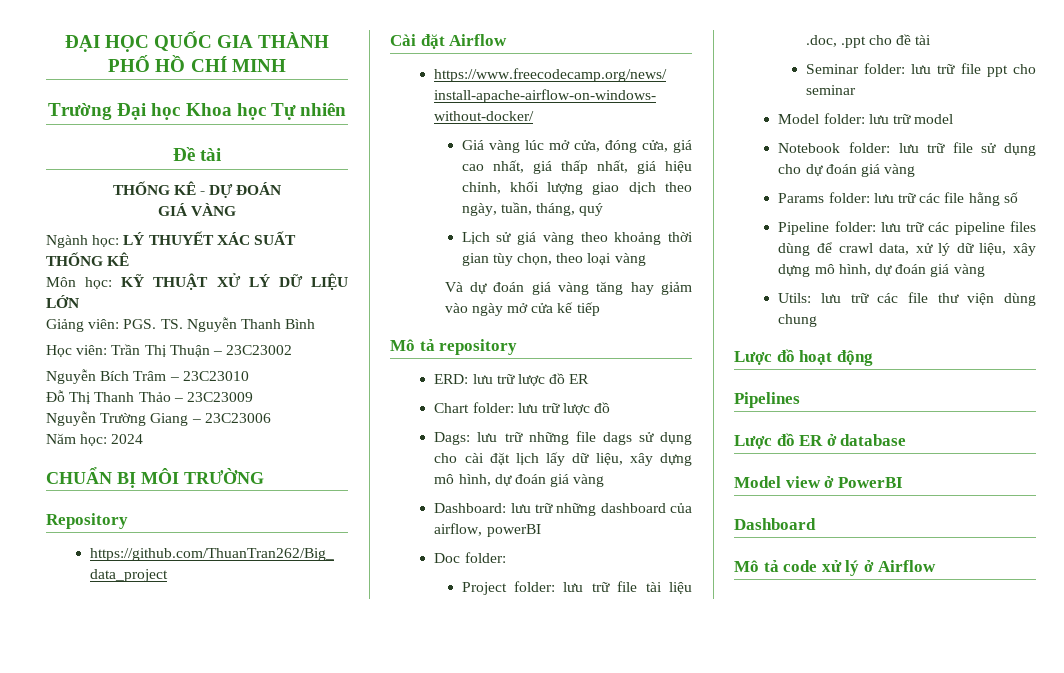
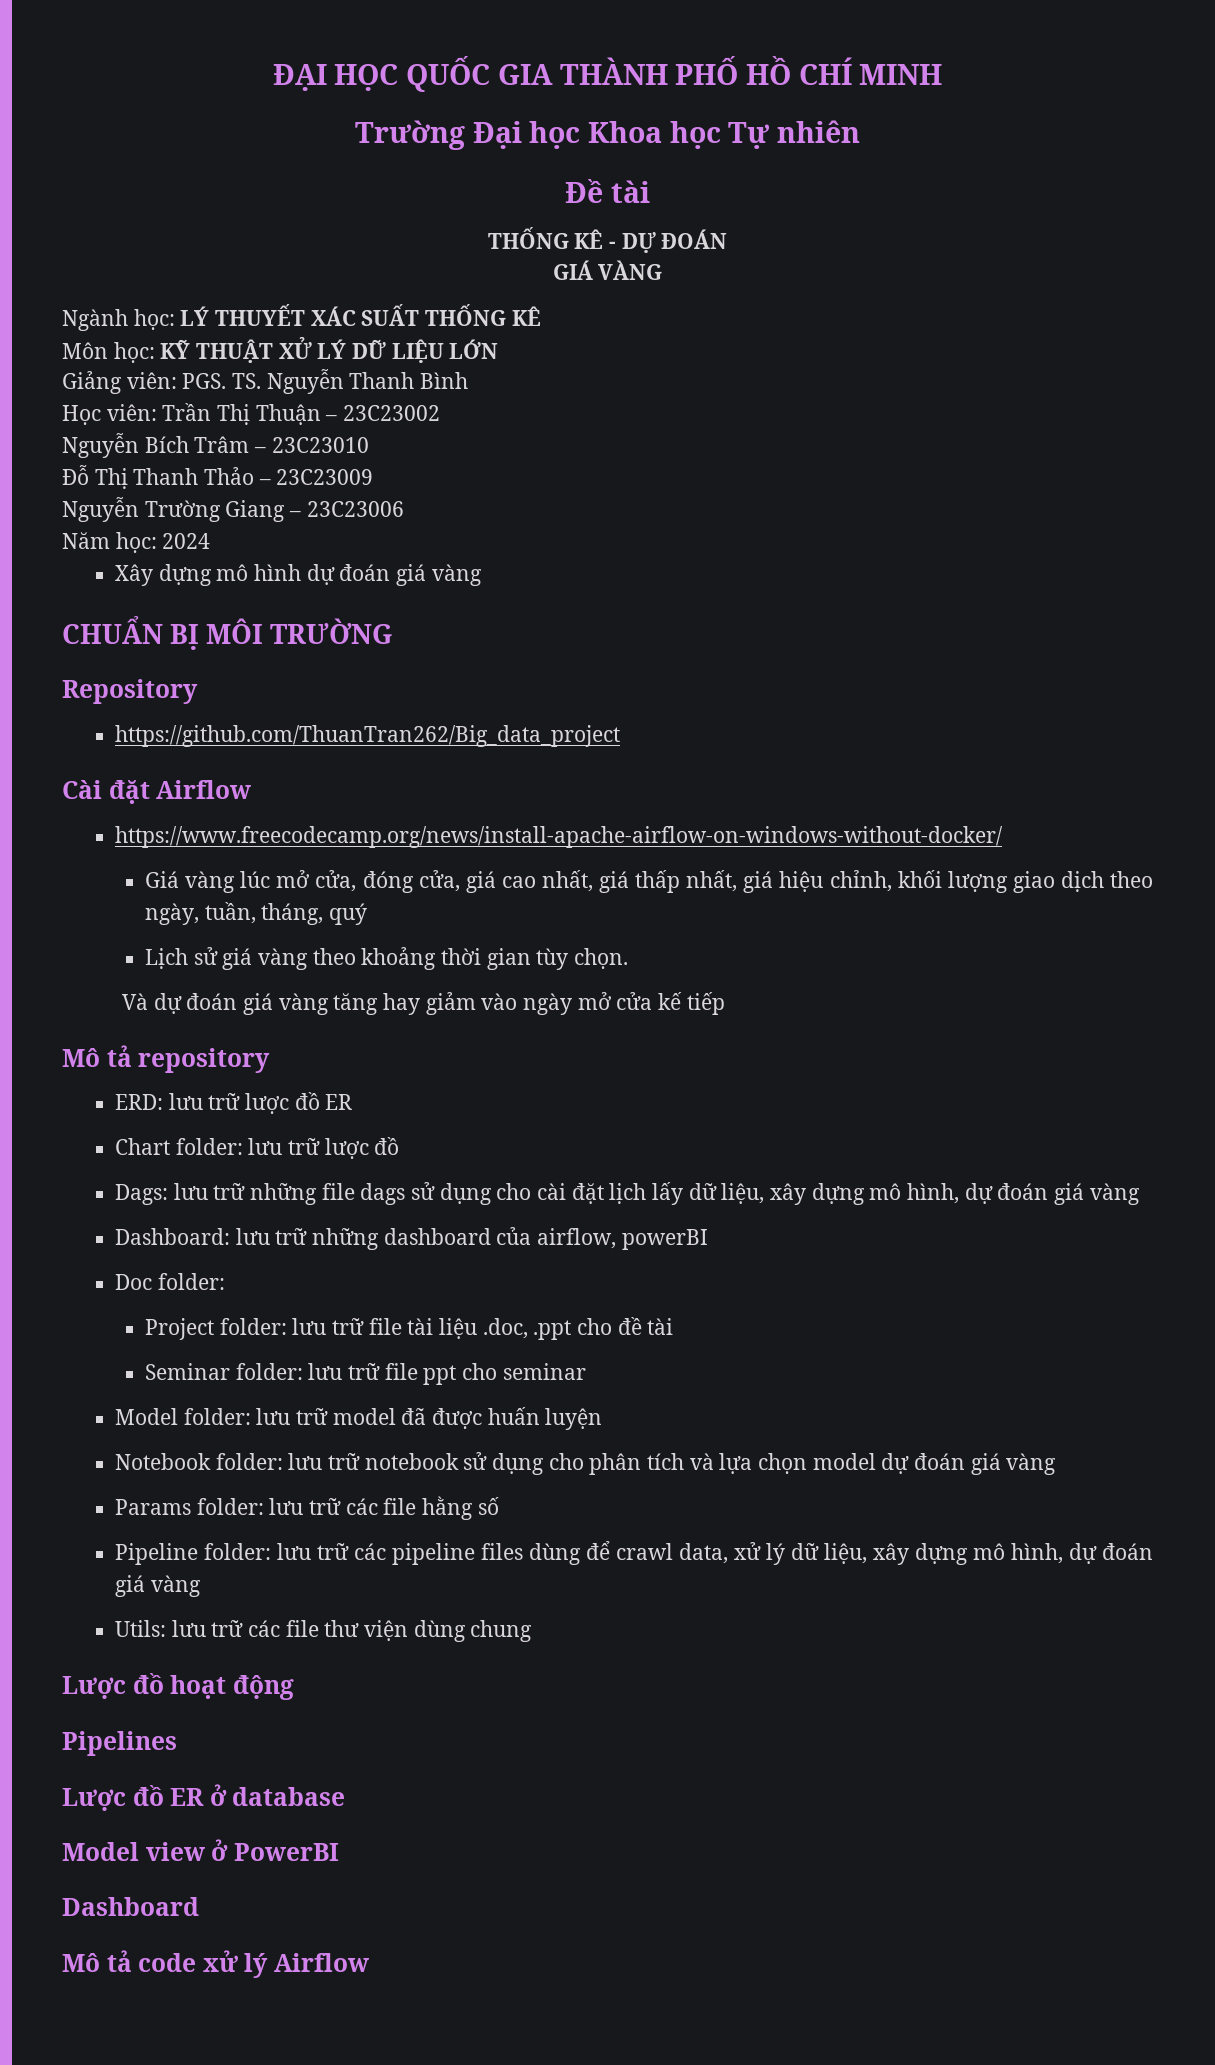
(144, 439) none -> [115,564,482,586] // Xây dựng mô hình dự đoán giá vàng
[517,253,646,266] chọn, theo loại vàng -> [574,948,629,969] chọn.
(954, 119) none -> [401,1407,603,1430] đã được huấn luyện
[952,142,1036,156] [778,164,802,174] file sử dụng cho -> [364,1452,876,1475] notebook sử dụng cho phân tích và lựa chọn model
[863,560,874,572] ở -> (269, 1965) none

